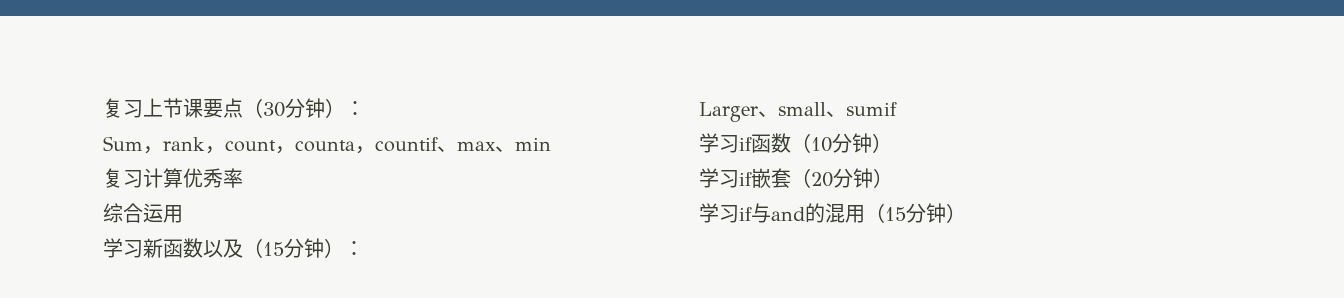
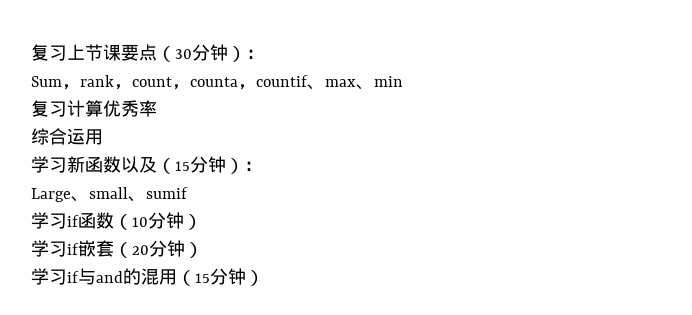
[699,102,758,122] Larger -> [31,188,71,202] Large

